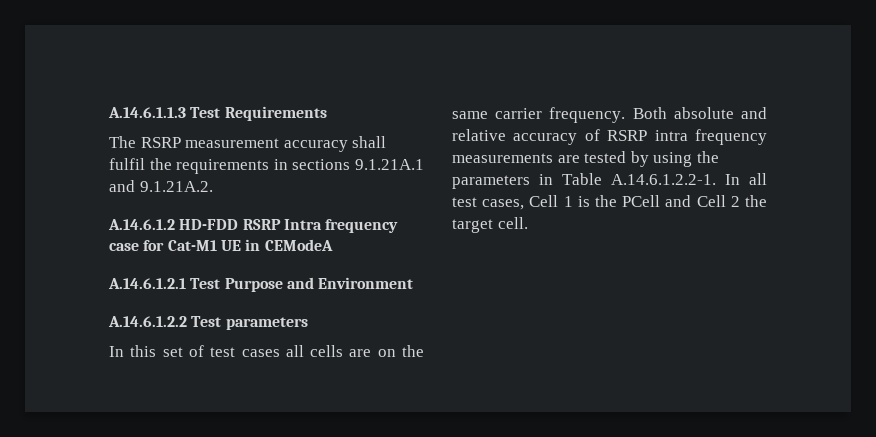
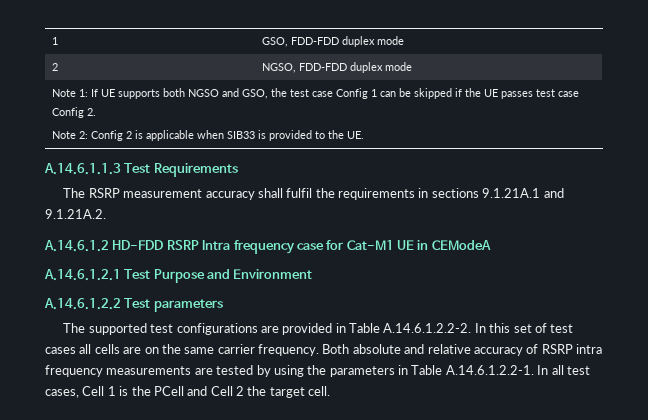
(108, 112) none -> [51,37,58,45] [261,36,404,47] [51,63,58,71] [261,62,412,73] [51,88,579,99] [51,107,96,118] [51,130,364,141] 1 | GSO, FDD-FDD duplex mode // 2 | NGSO, FDD-FDD duplex mode // Note 1: If UE supports both NGSO and GSO, the test case Config 1 can be skipped if the UE passes test case Config 2. // Note 2: Config 2 is applicable when SIB33 is provided to the UE. //
(308, 323) none -> [63,323,472,335] The supported test configurations are provided in Table A.14.6.1.2.2-2.

